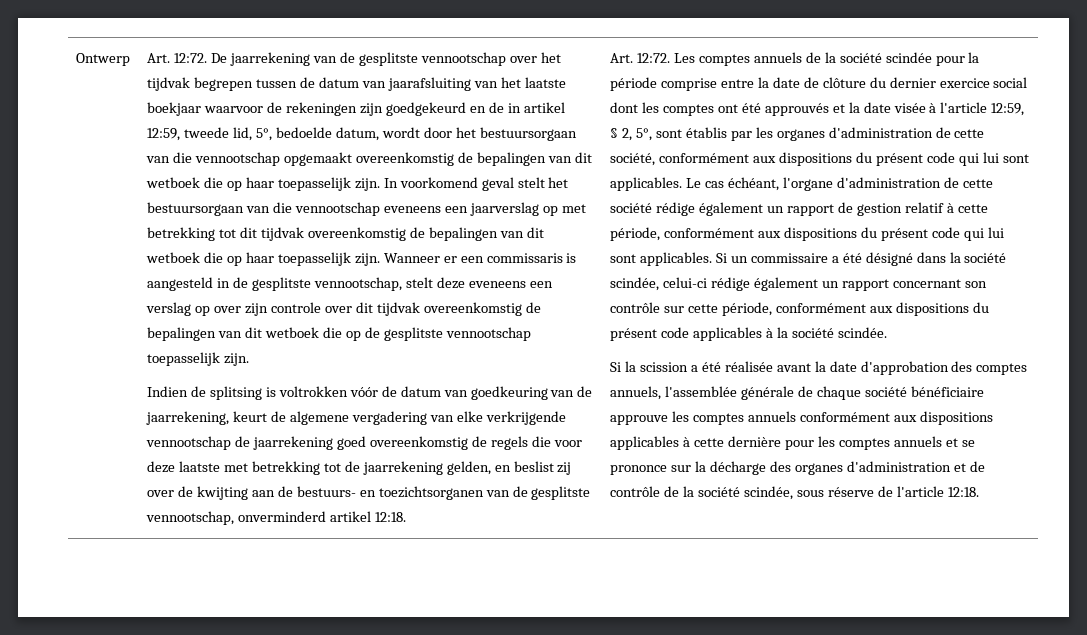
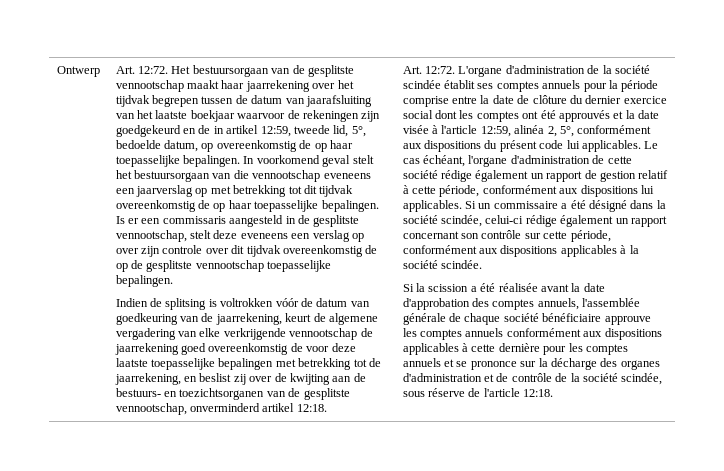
[211,52,311,66] De jaarrekening -> [171,65,269,77] Het bestuursorgaan
(506, 59) none -> [187,80,310,92] maakt haar jaarrekening
[381,127,577,141] [146,152,592,166] [146,177,380,191] wordt door het bestuursorgaan van die vennootschap opgemaakt overeenkomstig de bepalingen van dit wetboek die op haar toepasselijk zijn. -> [201,140,353,152] [115,155,241,167] op overeenkomstig de op haar toepasselijke bepalingen.
[428,227,544,241] [146,252,440,266] bepalingen van dit wetboek die op haar toepasselijk zijn. Wanneer -> [213,200,379,212] [115,216,125,224] op haar toepasselijke bepalingen. Is
[566,253,577,263] is -> (226, 220) none
[147,327,342,341] bepalingen van dit wetboek die -> (378, 249) none
[147,352,250,366] toepasselijk zijn. -> [267,260,332,272] [115,275,173,287] toepasselijke bepalingen.
[490,436,551,450] regels die -> (303, 347) none
(221, 466) none -> [151,358,274,370] toepasselijke bepalingen
[362,461,491,475] jaarrekening gelden, -> [114,373,181,385] jaarrekening,
[674,52,802,66] Les comptes annuels -> [458,65,585,77] L'organe d'administration
(932, 57) none -> [444,80,581,92] établit ses comptes annuels
[610,128,619,138] § -> [514,125,545,134] alinéa
[656,127,985,141] [610,152,1029,166] sont établis par les organes d'administration de cette société, conformément aux dispositions du présent code qui lui sont -> [577,125,652,134] [402,140,580,152] conformément aux dispositions du présent code lui
[860,227,1004,241] [610,254,637,263] du présent code qui lui sont -> [640,185,654,194] lui
[972,302,989,313] [610,327,690,341] du présent code -> (558, 251) none

